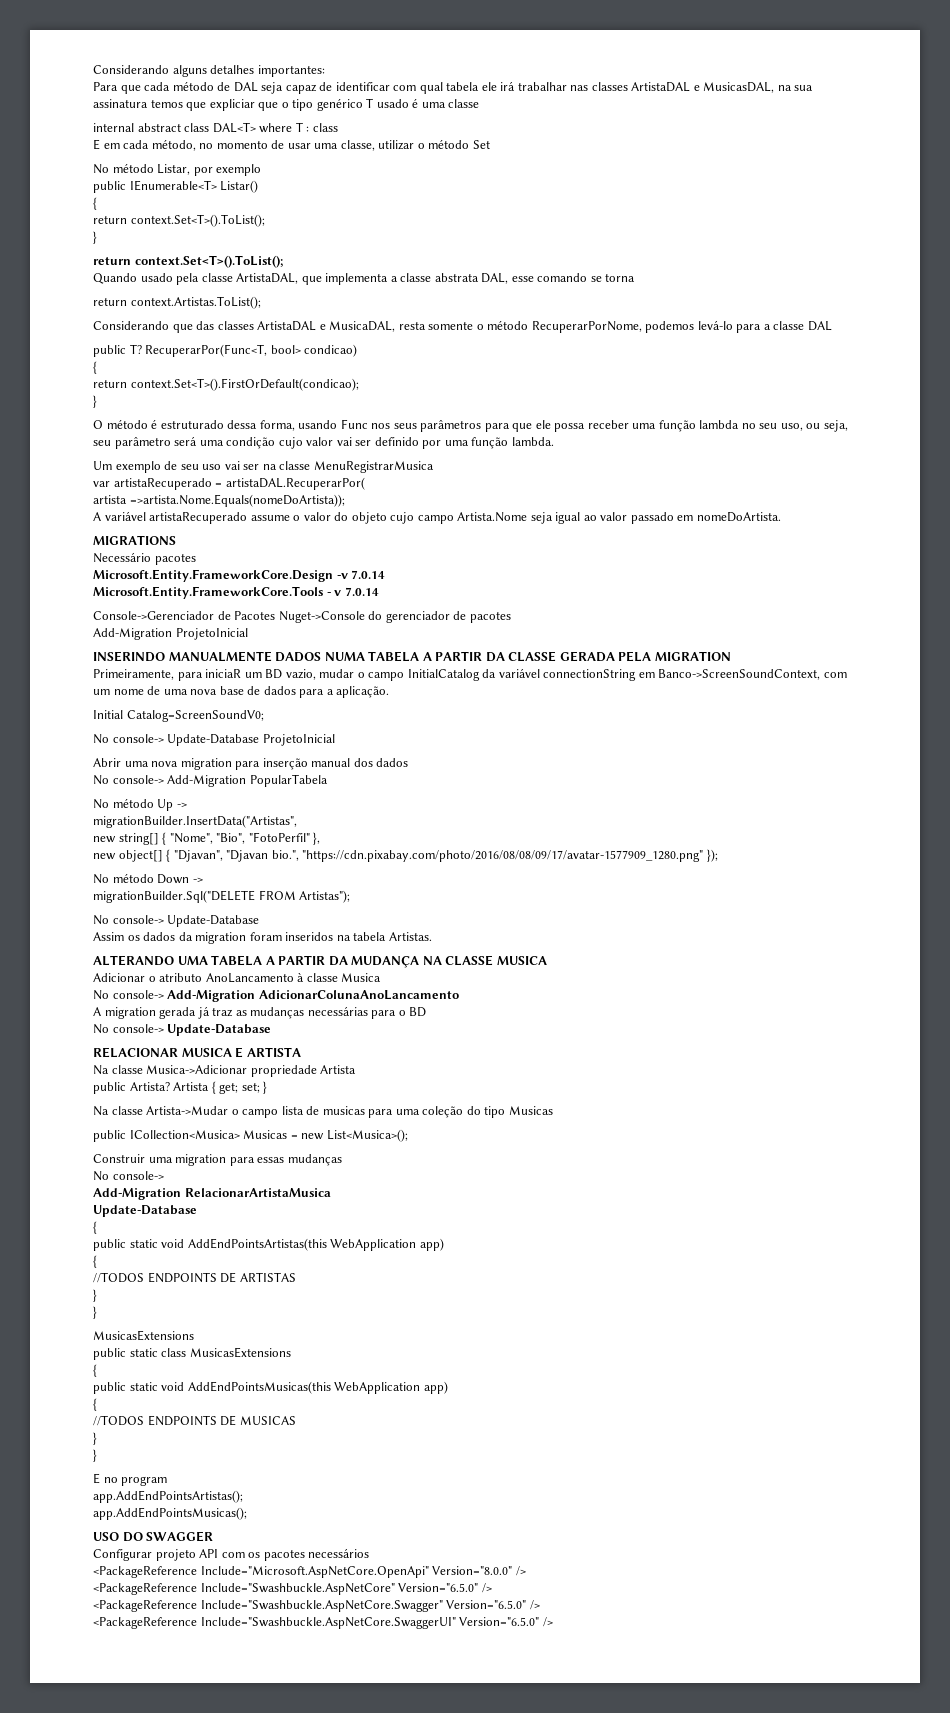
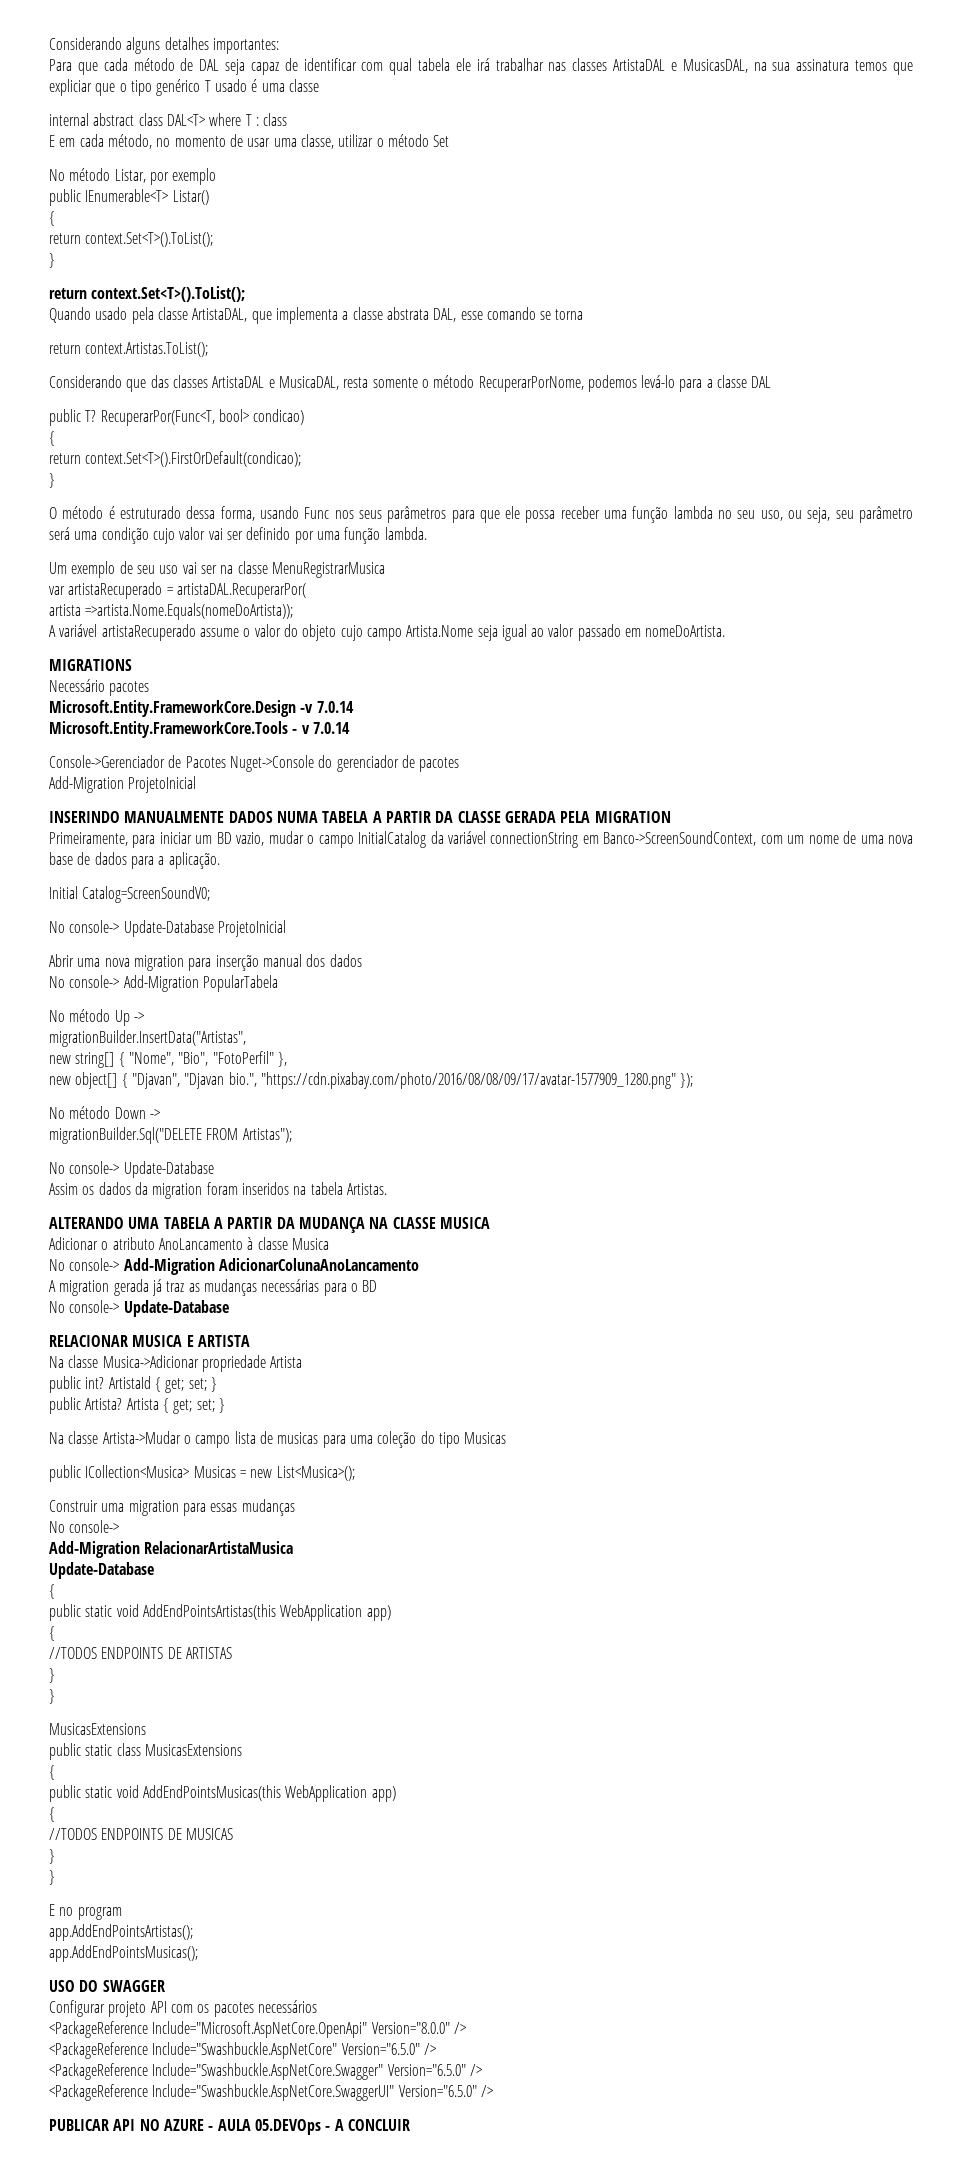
[205,669,242,678] iniciaR -> [159,832,192,844] iniciar
(357, 1069) none -> [49,1376,217,1393] // public int? ArtistaId { get; set; }
(553, 1622) none -> [49,2119,410,2135] // PUBLICAR API NO AZURE - AULA 05.DEVOps - A CONCLUIR

